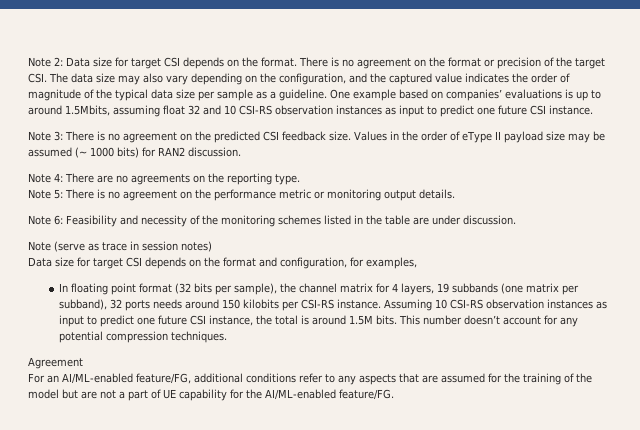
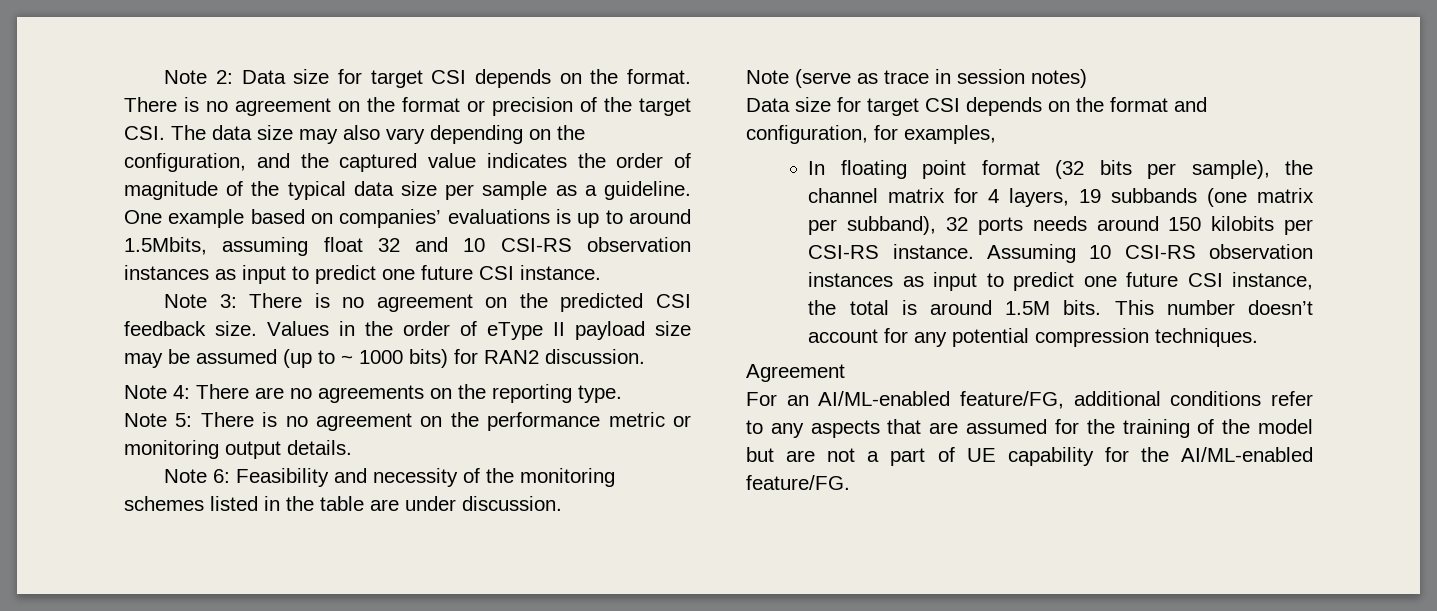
[75,147,87,158] (~ -> [283,349,353,368] (up to ~

